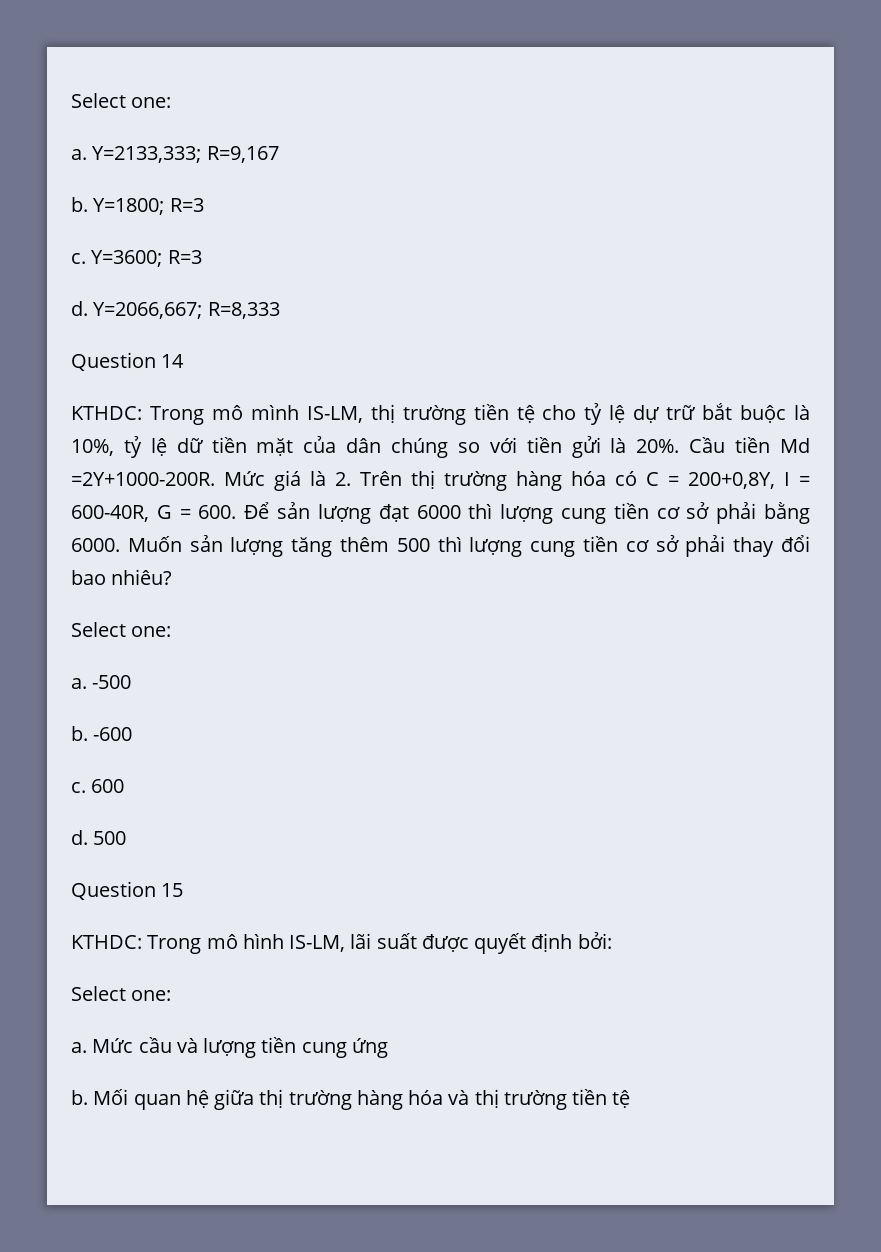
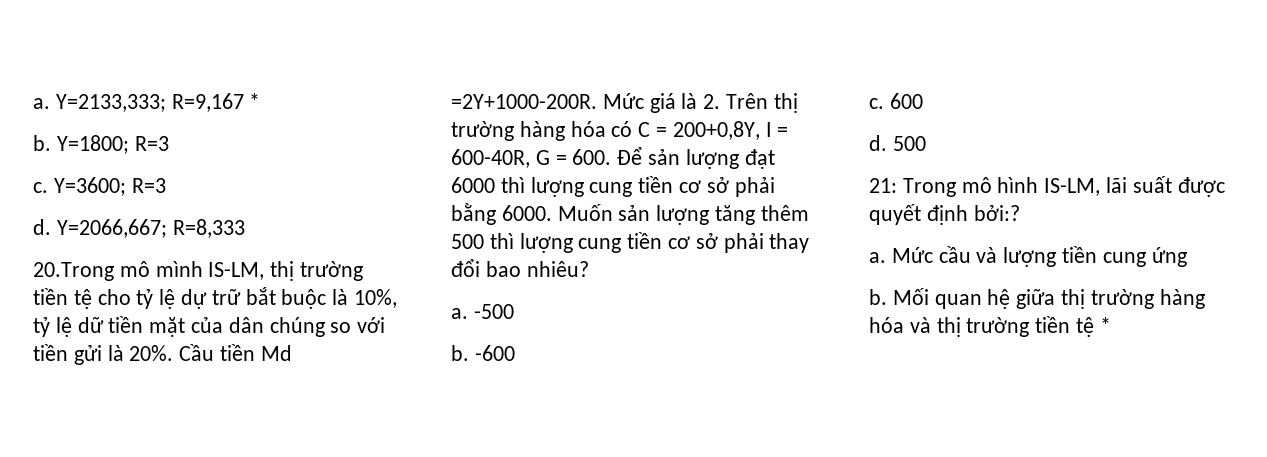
[71,93,172,108] Select one: // -> (33, 103) none
(279, 154) none -> [249,93,261,109] *
[71,352,185,371] [71,406,204,425] Question 14 // KTHDC: Trong -> [33,262,114,281] 20.Trong
[71,622,172,637] // Select one: -> (589, 269) none
[71,881,184,900] [71,935,142,949] Question 15 // KTHDC: -> [869,178,897,193] 21:
[577,932,612,949] [71,986,172,1001] bởi: // Select one: -> [973,205,1020,221] bởi:?
(631, 1099) none -> [1099,317,1111,333] *

